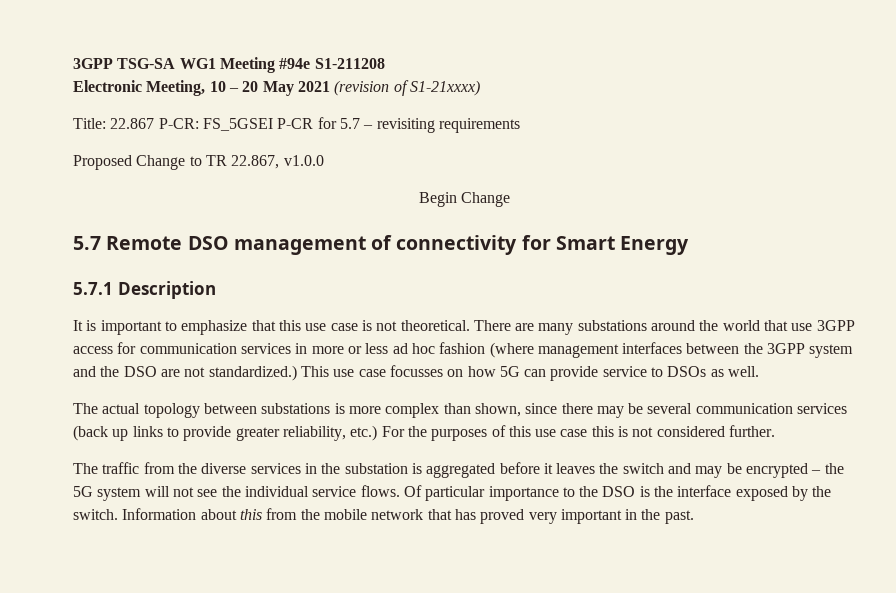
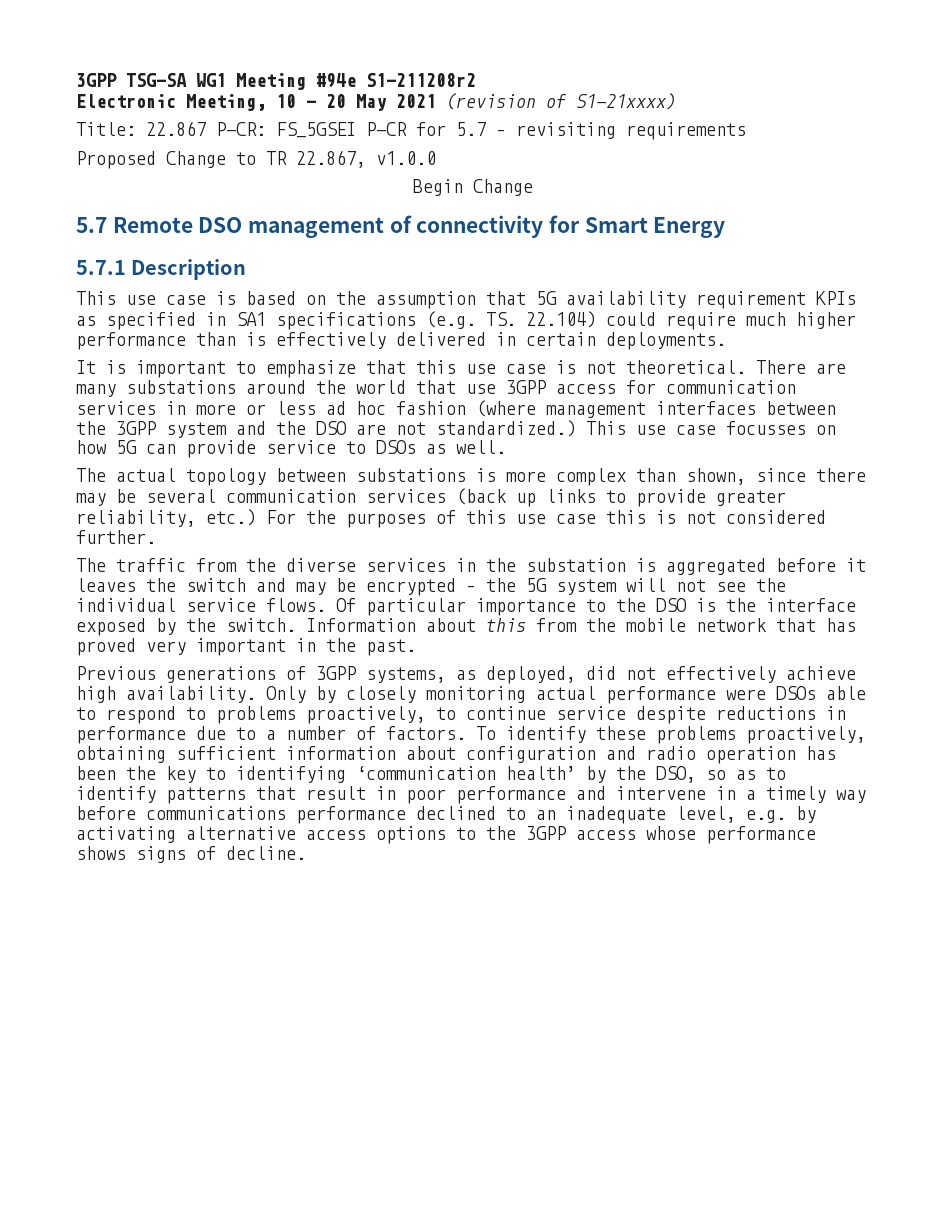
[314,58,385,69] S1-211208 -> [366,73,476,87] S1-211208r2
(216, 290) none -> [76,291,856,309] [76,311,856,330] [76,332,726,350] // This use case is based on the assumption that 5G availability requirement KPIs as specified in SA1 specifications (e.g. TS. 22.104) could require much higher performance than is effectively delivered in certain deployments.
(694, 517) none -> [76,666,856,684] [76,686,866,704] [76,706,846,724] [76,726,866,744] [76,746,836,764] [76,766,786,783] [76,786,866,804] [76,806,816,824] [76,826,816,844] [76,846,306,863] // Previous generations of 3GPP systems, as deployed, did not effectively achieve high availability. Only by closely monitoring actual performance were DSOs able to respond to problems proactively, to continue service despite reductions in performance due to a number of factors. To identify these problems proactively, obtaining sufficient information about configuration and radio operation has been the key to identifying ‘communication health’ by the DSO, so as to identify patterns that result in poor performance and intervene in a timely way before communications performance declined to an inadequate level, e.g. by activating alternative access options to the 3GPP access whose performance shows signs of decline.

